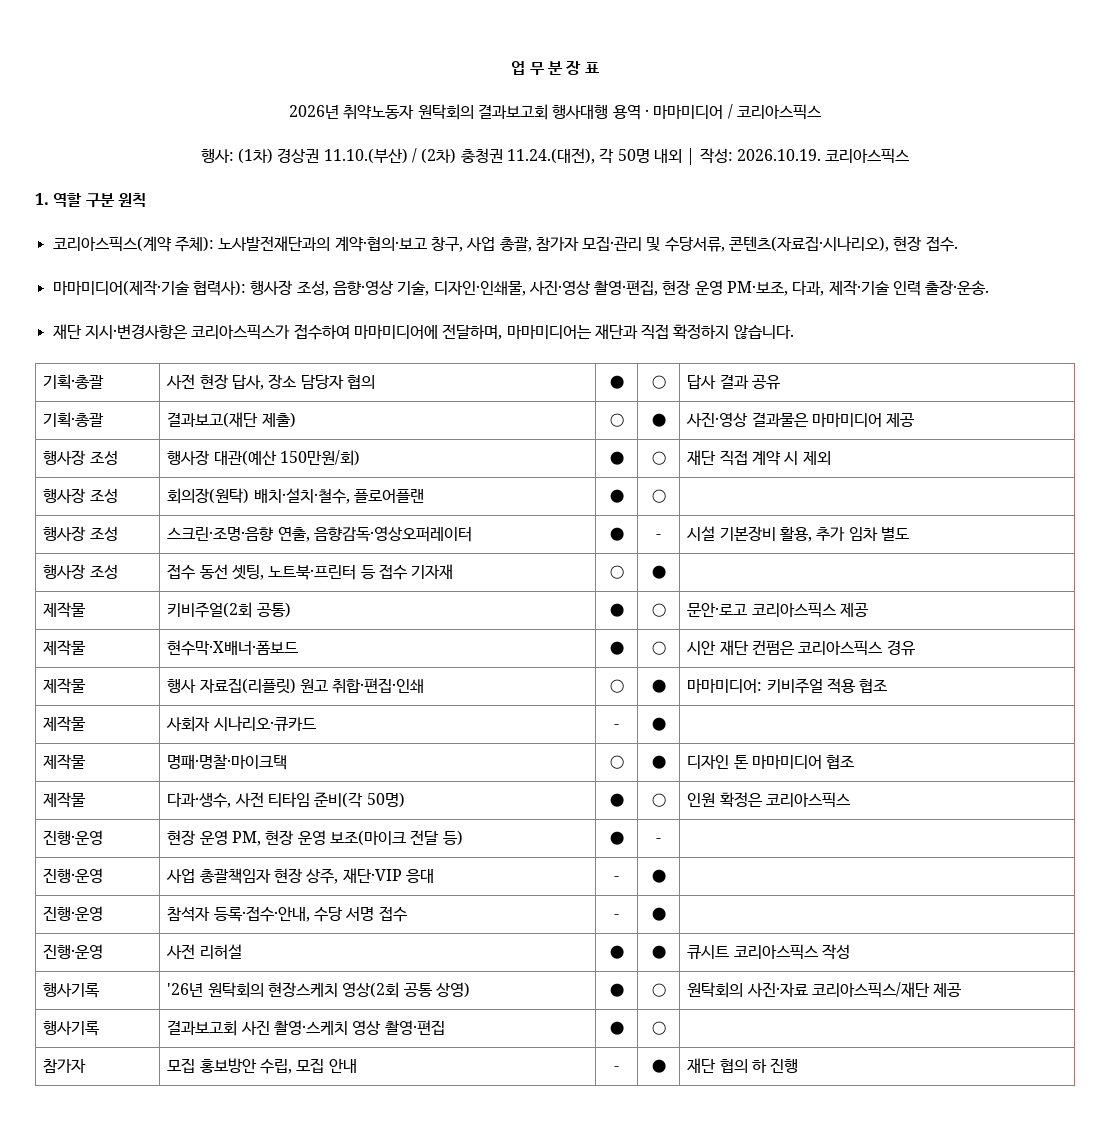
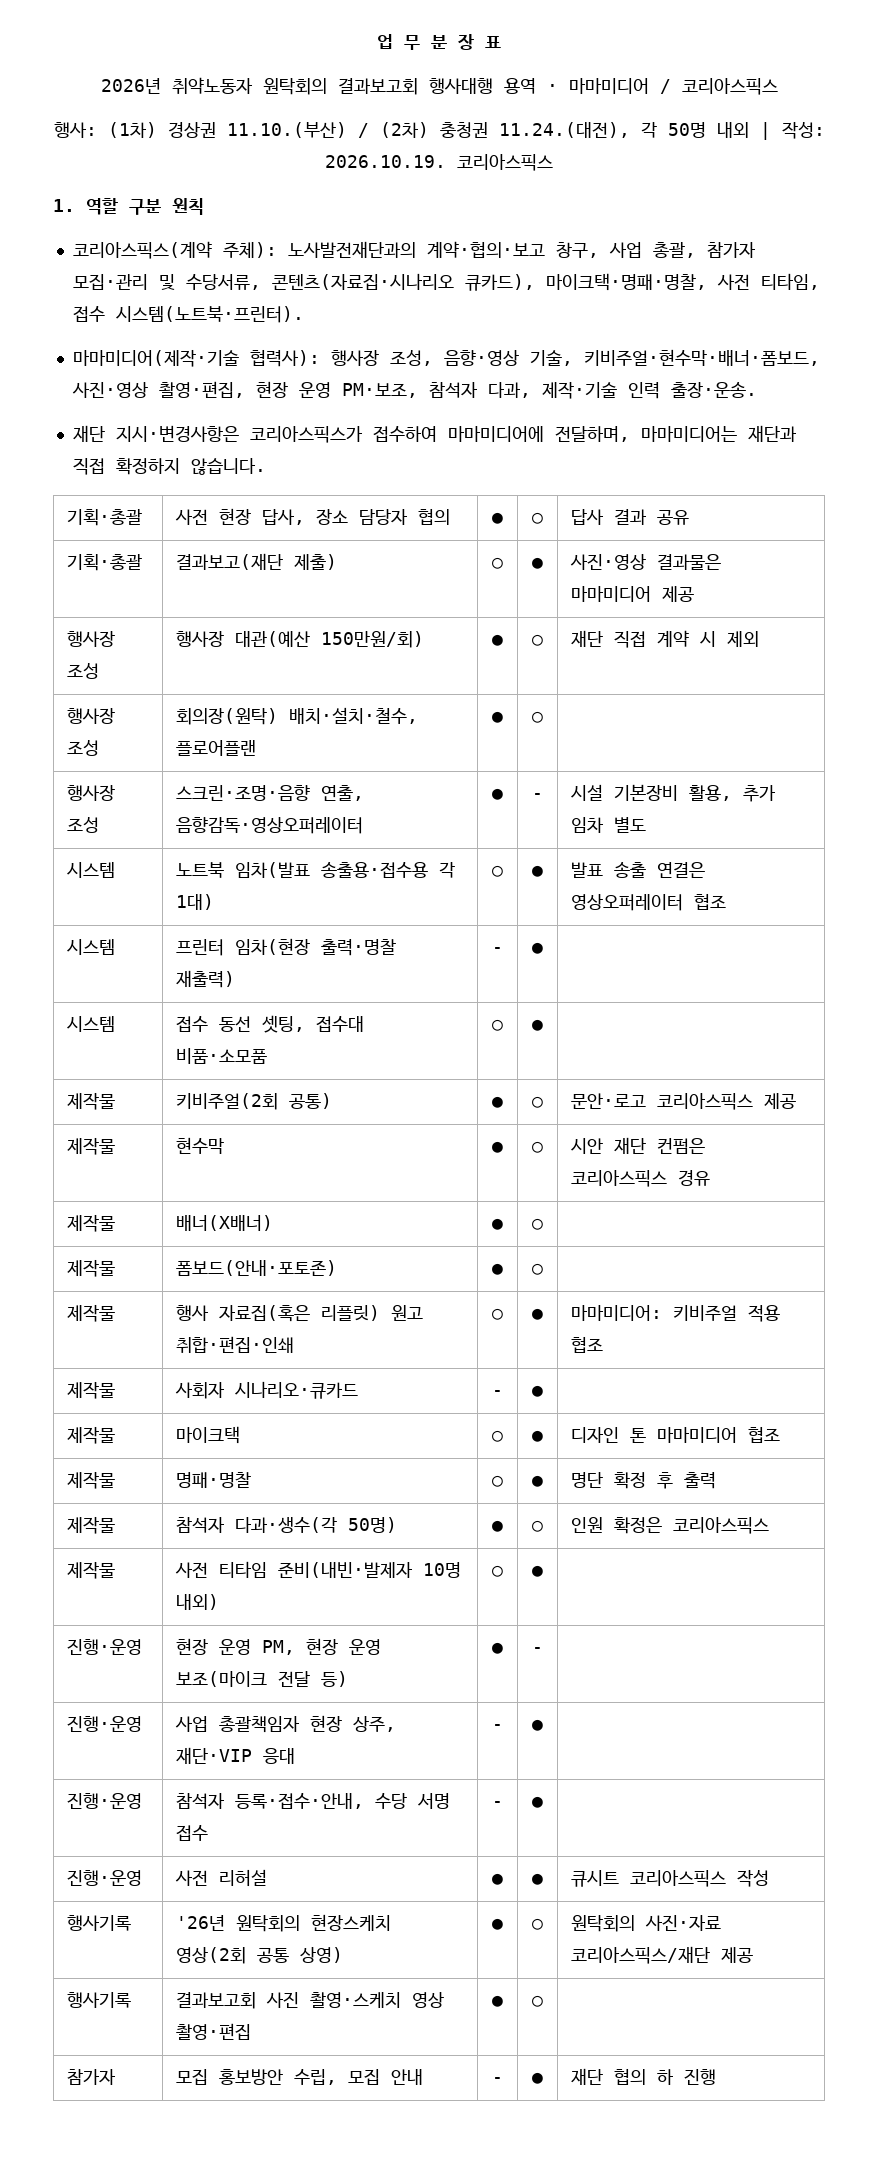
[729,236,958,252] 콘텐츠(자료집·시나리오), 현장 접수. -> [271,273,820,291] [72,306,304,323] 콘텐츠(자료집·시나리오 큐카드), 마이크택·명패·명찰, 사전 티타임, 접수 시스템(노트북·프린터).
[433,281,526,296] 디자인·인쇄물, -> [583,349,820,366] 키비주얼·현수막·배너·폼보드,
(789, 288) none -> [428,382,478,398] 참석자
[43,564,118,579] 행사장 조성 -> [67,862,116,878] [176,862,456,878] [176,894,215,910] [492,865,503,877] [532,865,543,877] [571,862,706,878] [571,893,727,911] [67,939,116,955] [176,938,397,956] [176,970,236,988] [492,947,503,953] [532,942,543,954] [67,1016,116,1032] 시스템 | 노트북 임차(발표 송출용·접수용 각 1대) | ○ | ● | 발표 송출 연결은 영상오퍼레이터 협조 // 시스템 | 프린터 임차(현장 출력·명찰 재출력) | - | ● | // 시스템
[268,564,454,580] 노트북·프린터 등 접수 기자재 -> [316,1016,365,1032] [176,1048,268,1064] 접수대 비품·소모품
[167,640,299,656] 현수막·X배너·폼보드 -> [176,1137,225,1154] 현수막
(915, 648) none -> [67,1214,116,1232] [176,1215,274,1231] [492,1218,503,1230] [532,1218,543,1230] [67,1259,116,1277] [176,1260,338,1276] [492,1263,503,1275] [532,1263,543,1275] // 제작물 | 배너(X배너) | ● | ○ | // 제작물 | 폼보드(안내·포토존) | ● | ○ |
[199,678,296,694] 자료집(리플릿) -> [219,1305,381,1322] 자료집(혹은 리플릿)
[167,754,288,770] 명패·명찰·마이크택 -> [176,1426,241,1444] 마이크택
[167,792,364,808] 다과·생수, 사전 티타임 준비(각 -> [176,1472,252,1488] [492,1475,503,1487] [532,1475,543,1487] [571,1472,717,1489] [67,1516,116,1534] [176,1517,338,1533] 명패·명찰 | ○ | ● | 명단 확정 후 출력 // 제작물 | 참석자 다과·생수(각
(850, 800) none -> [67,1561,116,1579] [175,1561,462,1578] [176,1594,220,1610] [492,1565,503,1577] [532,1565,543,1577] // 제작물 | 사전 티타임 준비(내빈·발제자 10명 내외) | ○ | ● |

